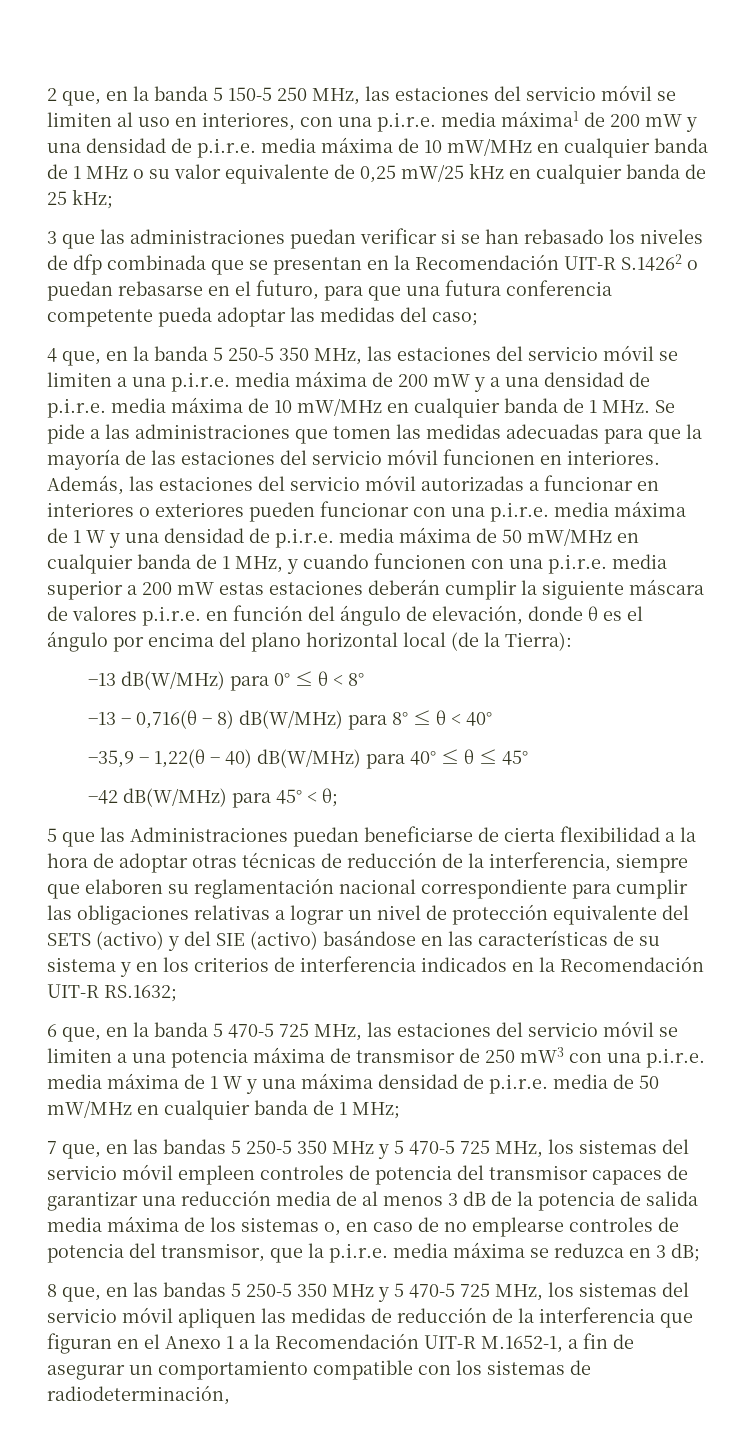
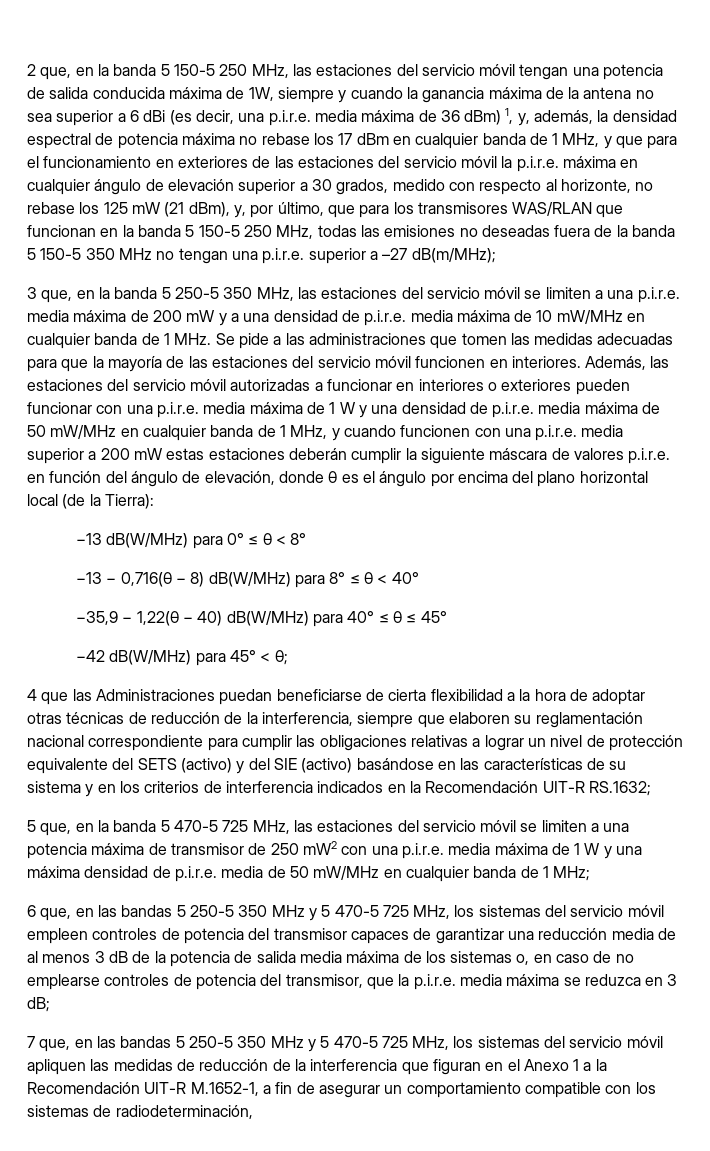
[657,91,676,101] [47,111,697,132] [47,137,708,158] [47,163,706,184] [47,189,113,209] [47,228,703,249] [47,254,698,275] [47,280,612,301] [47,307,478,327] [47,348,57,362] se limiten al uso en interiores, con una p.i.r.e. media máxima1 de 200 mW y una densidad de p.i.r.e. media máxima de 10 mW/MHz en cualquier banda de 1 MHz o su valor equivalente de 0,25 mW/25 kHz en cualquier banda de 25 kHz; // 3 que las administraciones puedan verificar si se han rebasado los niveles de dfp combinada que se presentan en la Recomendación UIT-R S.14262 o puedan rebasarse en el futuro, para que una futura conferencia competente pueda adoptar las medidas del caso; // 4 -> [519,64,664,80] [27,87,654,103] [27,108,677,126] [27,133,678,149] [27,156,639,172] [27,179,654,195] [27,202,624,218] [27,225,676,239] [27,248,496,264] [27,287,37,299] tengan una potencia de salida conducida máxima de 1W, siempre y cuando la ganancia máxima de la antena no sea superior a 6 dBi (es decir, una p.i.r.e. media máxima de 36 dBm) 1, y, además, la densidad espectral de potencia máxima no rebase los 17 dBm en cualquier banda de 1 MHz, y que para el funcionamiento en exteriores de las estaciones del servicio móvil la p.i.r.e. máxima en cualquier ángulo de elevación superior a 30 grados, medido con respecto al horizonte, no rebase los 125 mW (21 dBm), y, por último, que para los transmisores WAS/RLAN que funcionan en la banda 5 150-5 250 MHz, todas las emisiones no deseadas fuera de la banda 5 150-5 350 MHz no tengan una p.i.r.e. superior a –27 dB(m/MHz); // 3
[47,828,57,842] 5 -> [27,689,37,701] 4
[47,1024,57,1037] 6 -> [27,820,36,832] 5
[520,1047,564,1063] mW3 -> [302,841,337,855] mW2
[47,1141,57,1154] 7 -> [27,905,36,917] 6
[47,1284,57,1297] 8 -> [27,1036,35,1048] 7

